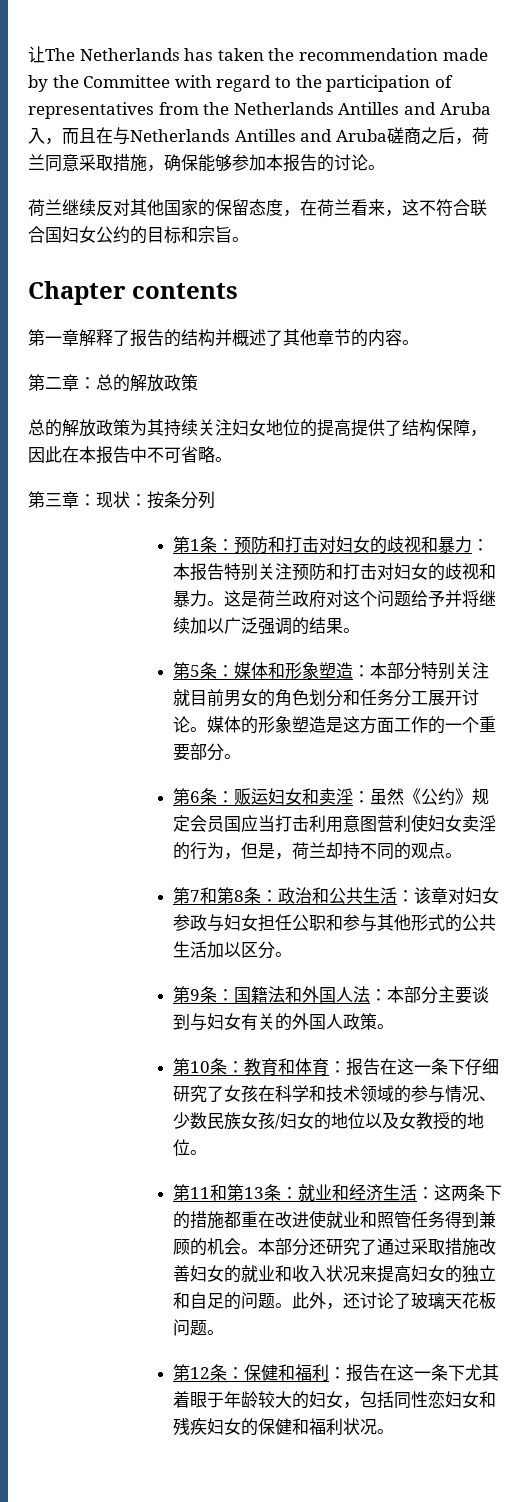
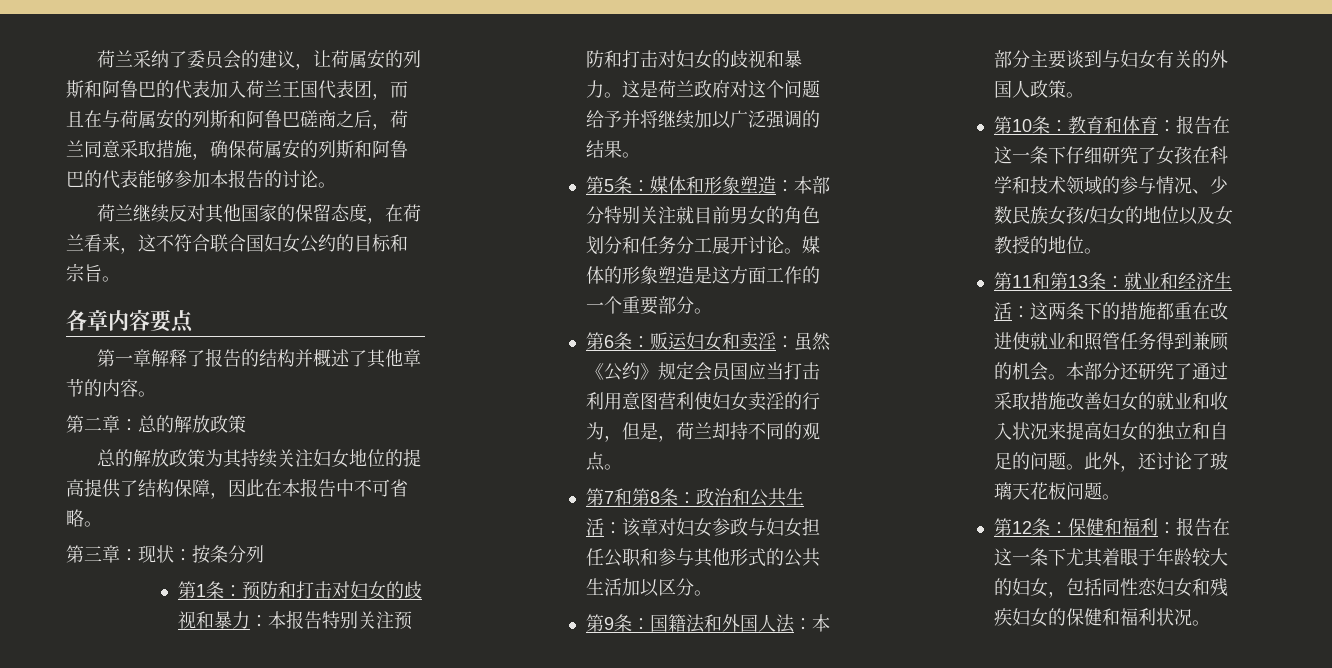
[28,46,488,63] [28,75,453,92] [28,102,491,119] [28,127,387,145] 让The Netherlands has taken the recommendation made by the Committee with regard to the participation of representatives from the Netherlands Antilles and Aruba入，而且在与Netherlands Antilles and Aruba -> [97,49,422,70] [66,80,408,100] [66,109,300,129] 荷兰采纳了委员会的建议，让荷属安的列斯和阿鲁巴的代表加入荷兰王国代表团，而且在与荷属安的列斯和阿鲁巴
(198, 162) none -> [246,139,408,159] [66,170,138,189] 荷属安的列斯和阿鲁巴的代表
[28,281,239,305] Chapter contents -> [66,309,194,333] 各章内容要点

